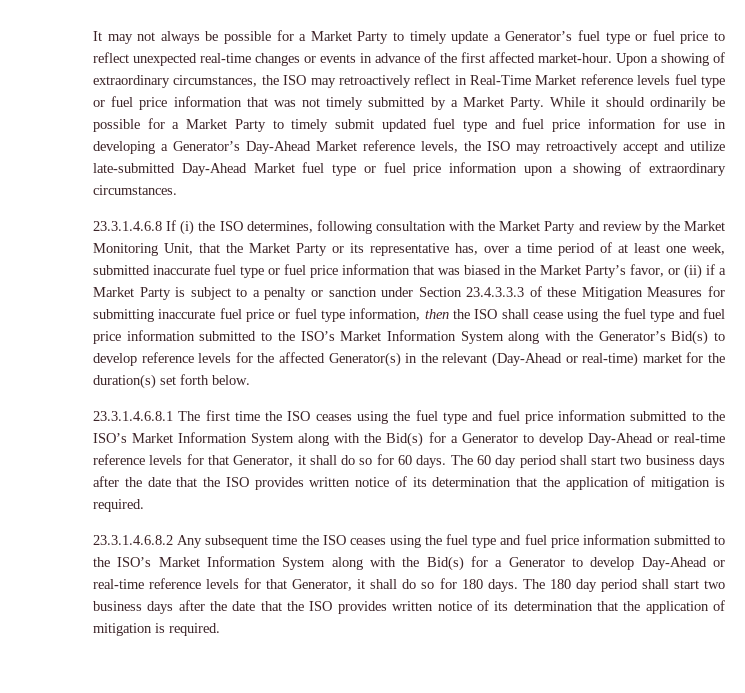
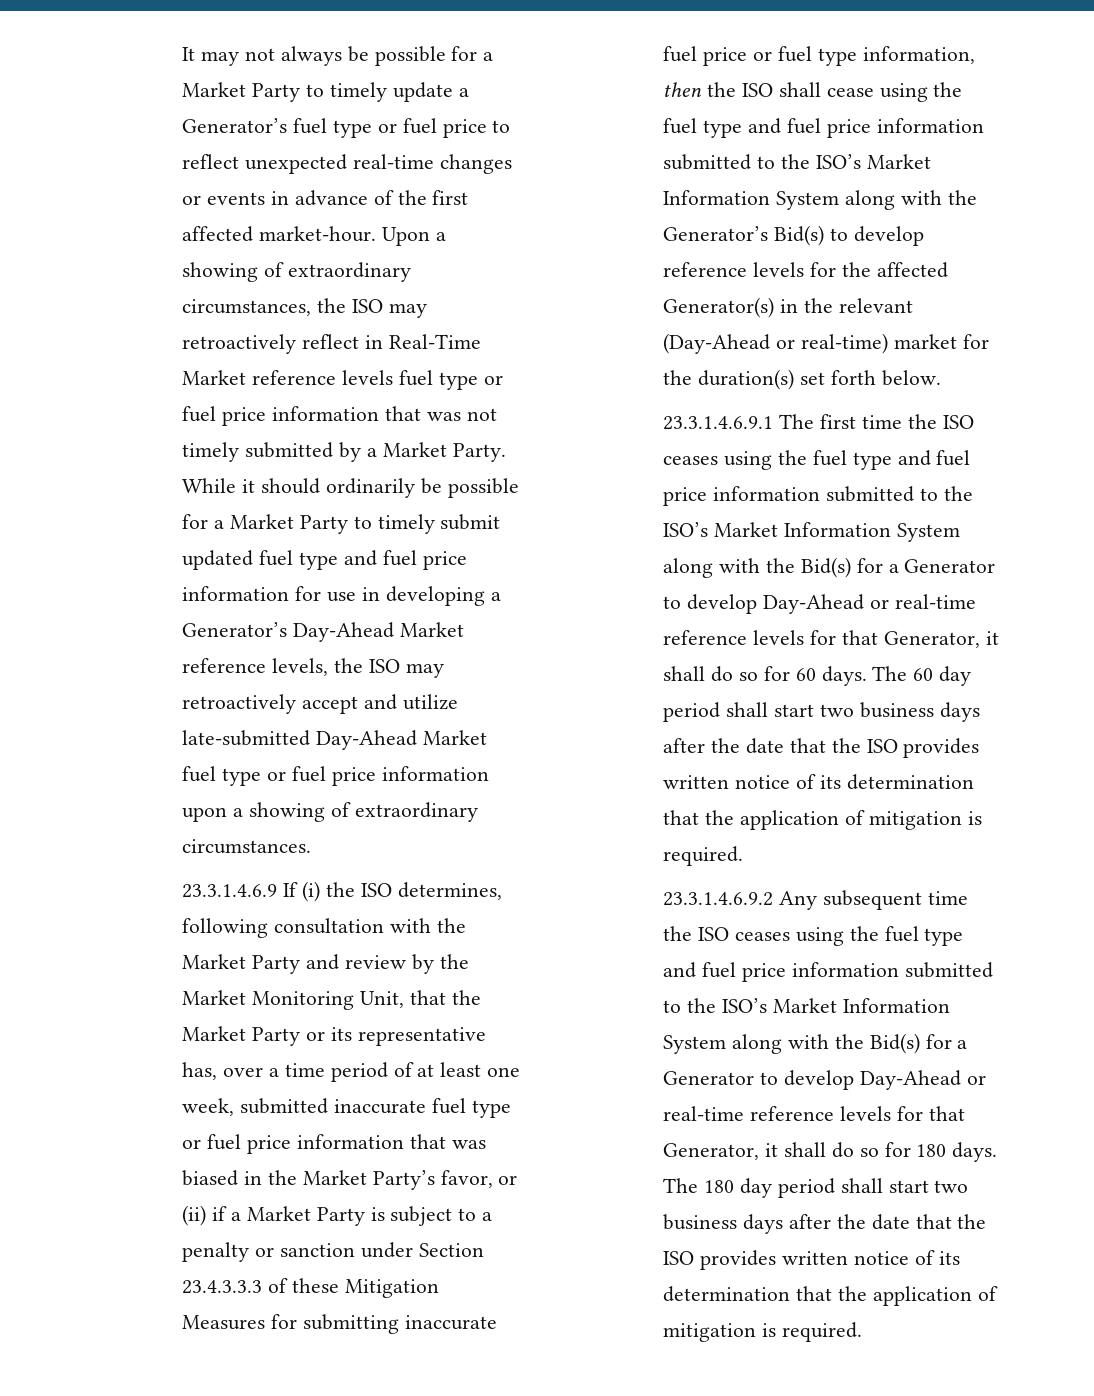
[92,221,162,231] 23.3.1.4.6.8 -> [182,884,278,898] 23.3.1.4.6.9
[92,411,173,421] 23.3.1.4.6.8.1 -> [663,416,774,430] 23.3.1.4.6.9.1
[92,535,173,545] 23.3.1.4.6.8.2 -> [663,892,774,906] 23.3.1.4.6.9.2

